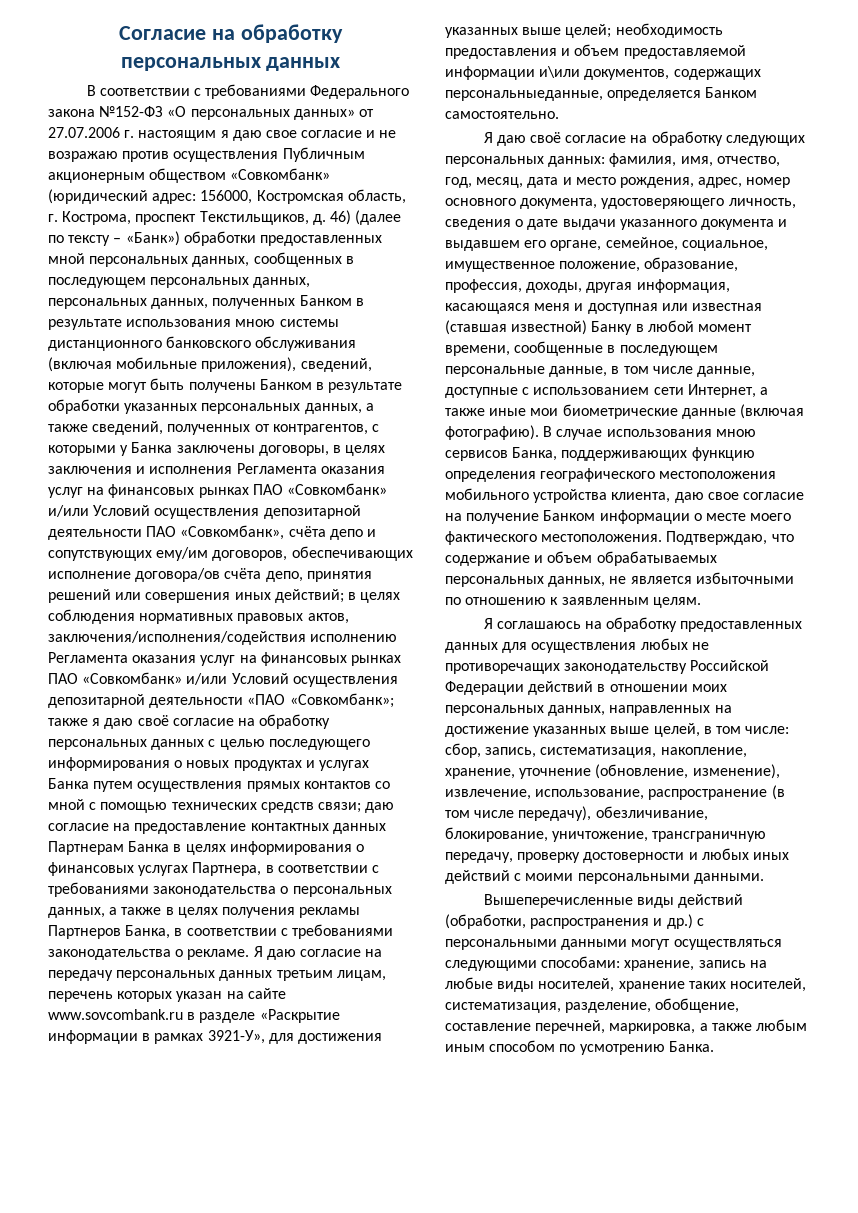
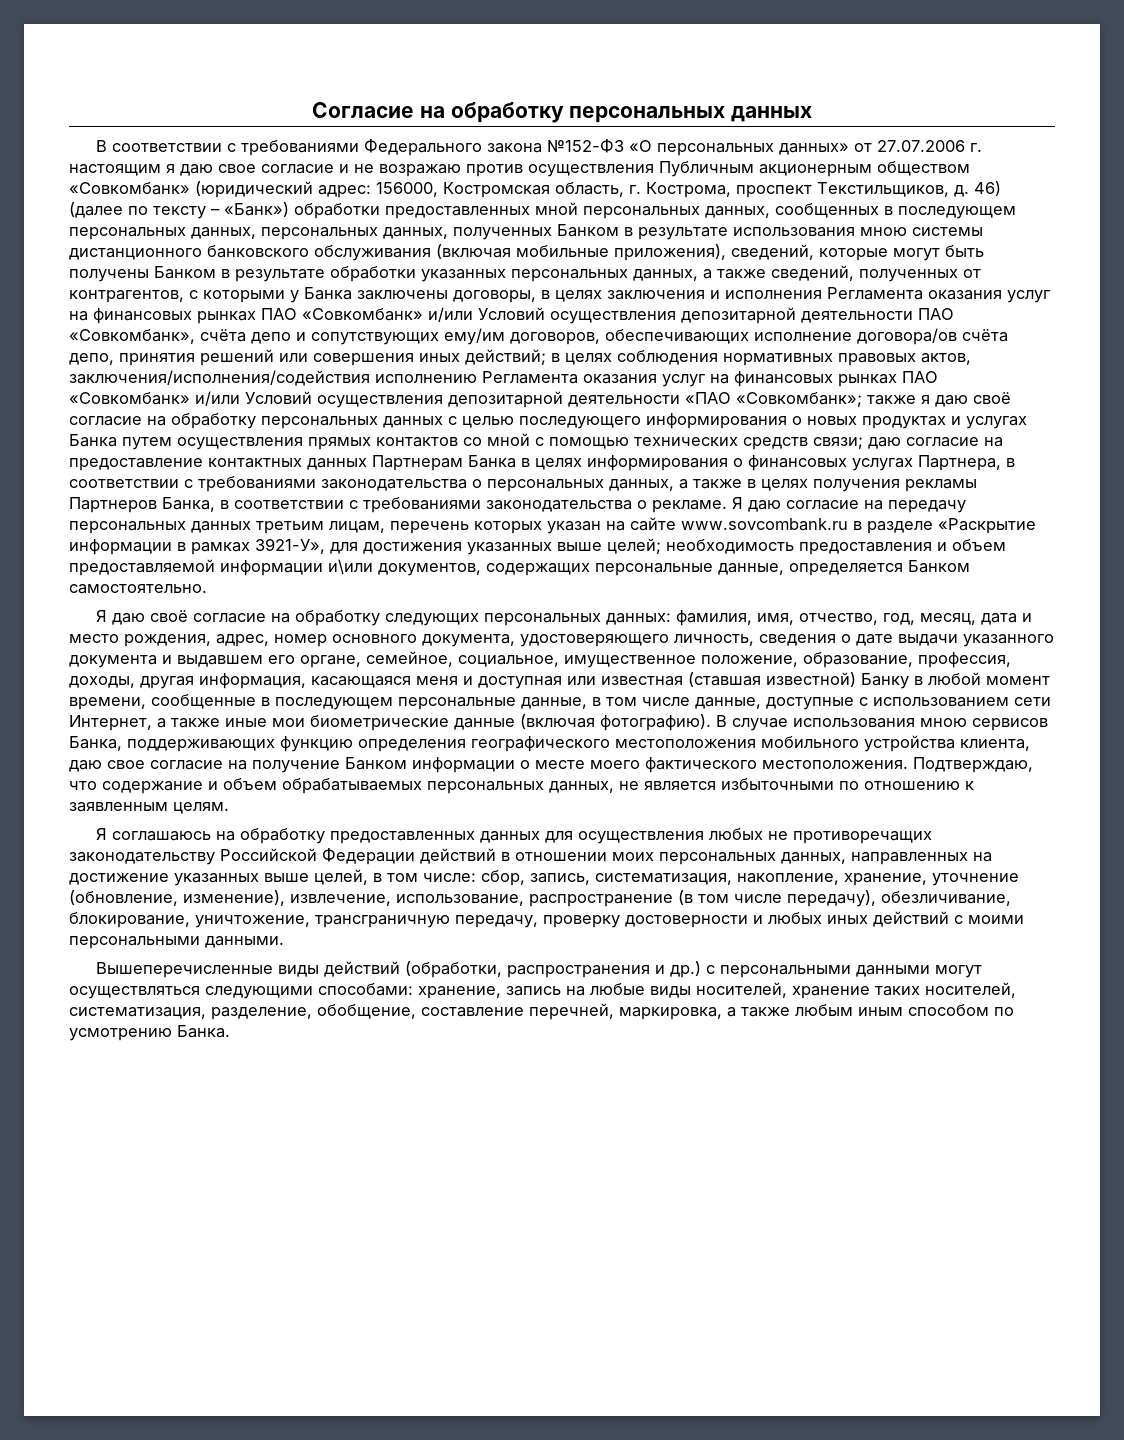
[445,90,603,101] персональныеданные, -> [595,563,784,576] персональные данные,

